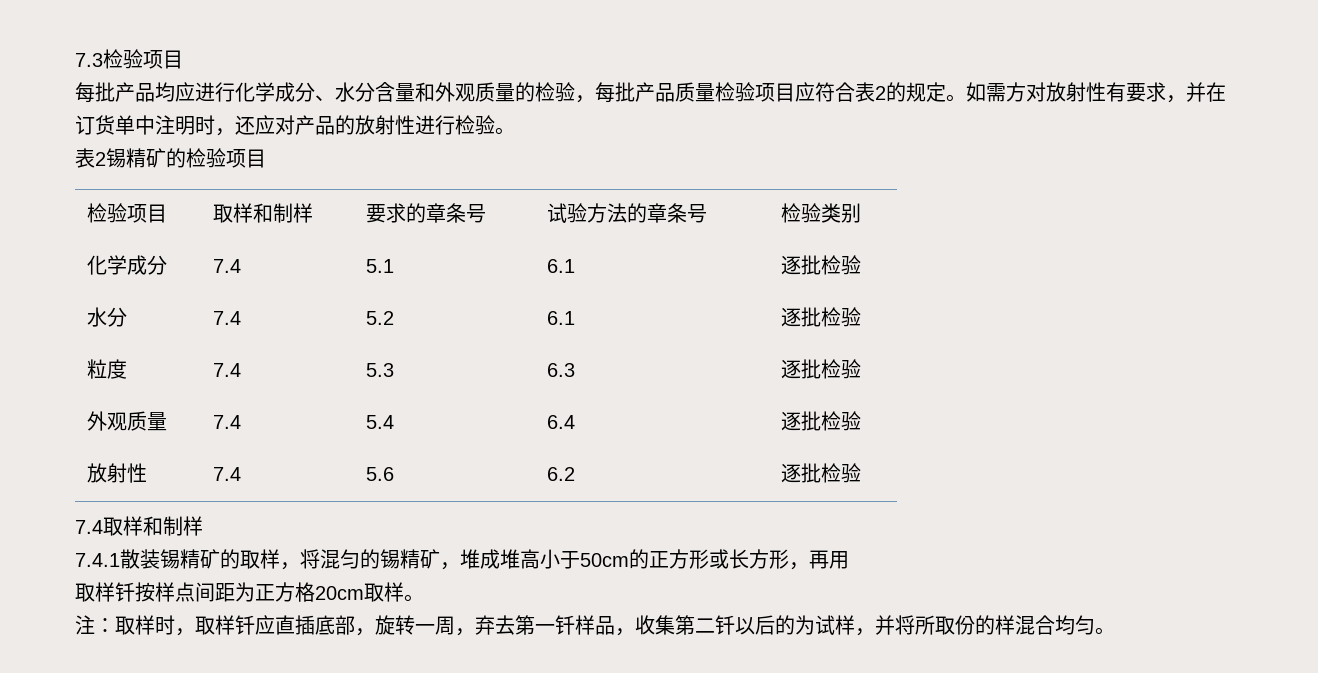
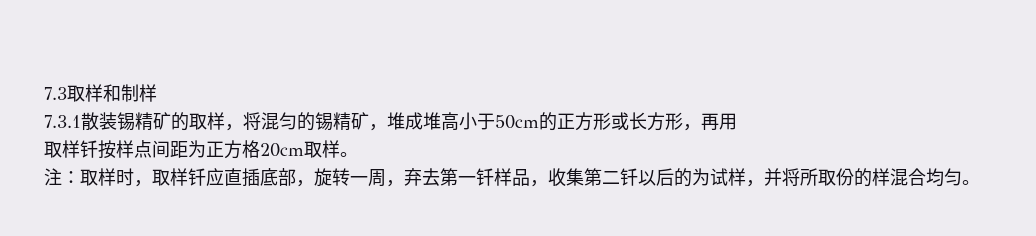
[103,49,183,69] [75,82,1226,103] [75,115,515,136] [75,148,266,168] [87,203,168,223] [213,203,314,223] [366,203,487,223] [547,203,708,223] [781,203,862,223] [87,255,168,275] [213,259,242,273] [366,259,395,273] [547,259,576,273] [781,255,862,275] [87,307,128,327] [213,311,242,325] [366,311,395,325] [547,311,576,325] [781,307,862,327] [87,359,128,379] [213,363,242,377] [366,363,395,377] [547,363,576,377] [781,359,862,379] [87,411,168,431] [213,415,242,429] [366,415,395,429] [547,415,576,429] [781,411,862,431] [87,463,148,483] [213,467,242,481] [366,467,395,481] [547,467,576,481] [781,463,862,483] [75,520,103,534] 检验项目 // 每批产品均应进行化学成分、水分含量和外观质量的检验，每批产品质量检验项目应符合表2的规定。如需方对放射性有要求，并在订货单中注明时，还应对产品的放射性进行检验。 // 表2锡精矿的检验项目 // 检验项目 | 取样和制样 | 要求的章条号 | 试验方法的章条号 | 检验类别 // 化学成分 | 7.4 | 5.1 | 6.1 | 逐批检验 // 水分 | 7.4 | 5.2 | 6.1 | 逐批检验 // 粒度 | 7.4 | 5.3 | 6.3 | 逐批检验 // 外观质量 | 7.4 | 5.4 | 6.4 | 逐批检验 // 放射性 | 7.4 | 5.6 | 6.2 | 逐批检验 // 7.4 -> (67, 93) none
[75,553,120,567] 7.4.1 -> [44,115,81,128] 7.3.1

